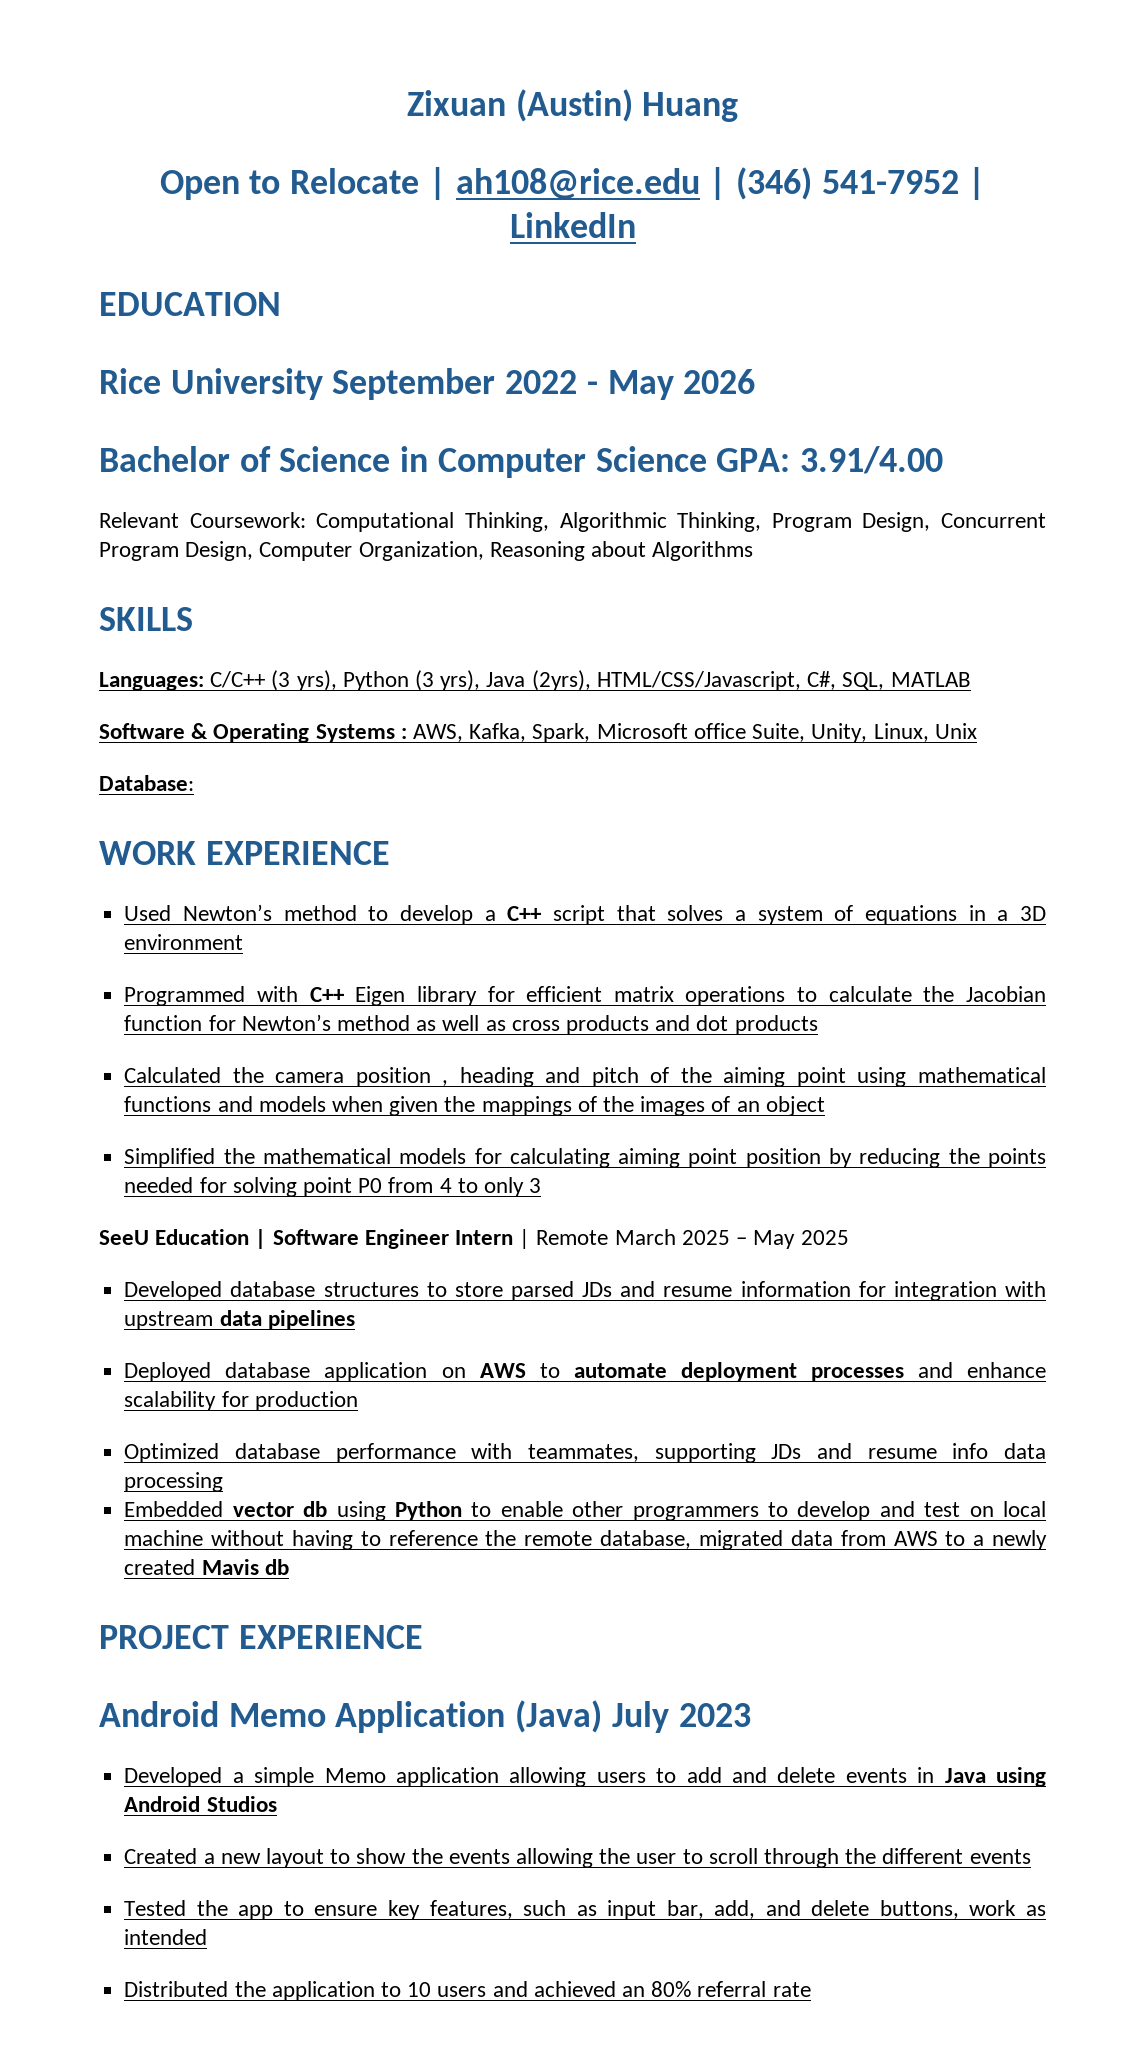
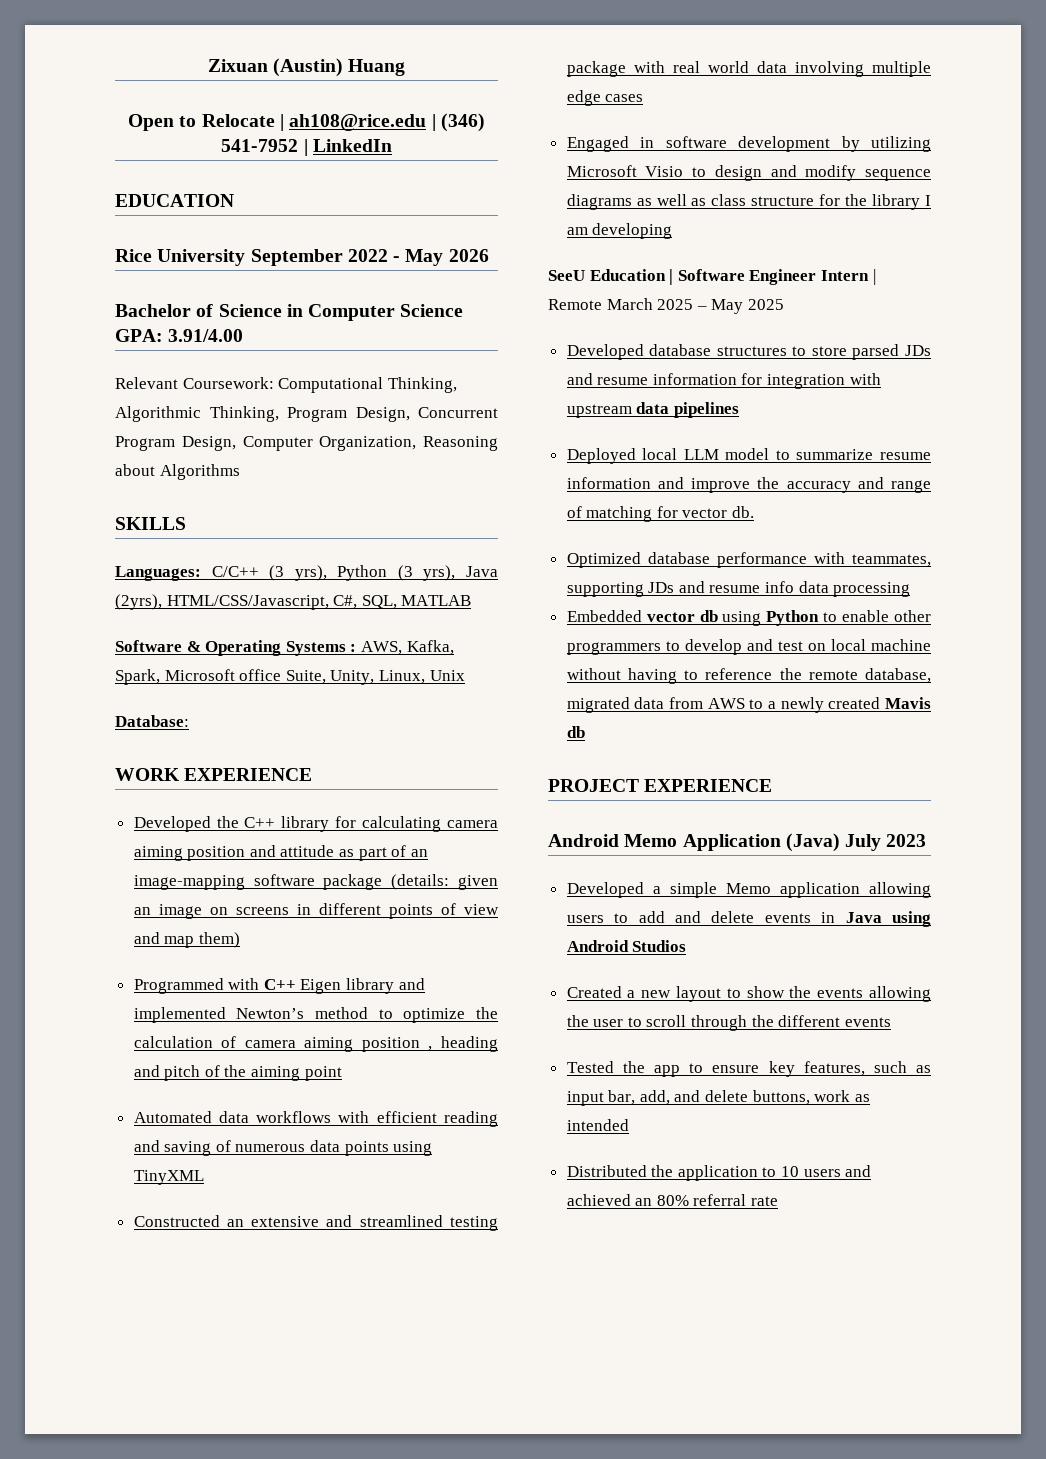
[124,904,1047,925] [124,934,244,950] Used Newton’s method to develop a C++ script that solves a system of equations in a 3D environment -> [133,816,498,832] [133,845,428,861] [133,874,498,890] [133,903,500,919] [133,932,240,948] Developed the C++ library for calculating camera aiming position and attitude as part of an image-mapping software package (details: given an image on screens in different points of view and map them)
[487,986,1046,1006] [124,1014,818,1035] [124,1067,345,1083] for efficient matrix operations to calculate the Jacobian function for Newton’s method as well as cross products and dot products // Calculated the camera -> [398,978,425,990] [133,1007,499,1023] [133,1036,354,1052] and implemented Newton’s method to optimize the calculation of camera aiming
[857,1067,1046,1087] [124,1096,825,1116] [124,1148,1046,1168] [124,1177,542,1197] using mathematical functions and models when given the mappings of the images of an object // Simplified the mathematical models for calculating aiming point position by reducing the points needed for solving point P0 from 4 to only 3 -> [133,1111,498,1127] [133,1140,433,1156] [133,1170,204,1185] [133,1215,498,1231] [566,61,931,77] [566,90,644,106] [566,136,931,152] [566,165,931,181] [566,194,931,210] [566,223,673,239] // Automated data workflows with efficient reading and saving of numerous data points using TinyXML // Constructed an extensive and streamlined testing package with real world data involving multiple edge cases // Engaged in software development by utilizing Microsoft Visio to design and modify sequence diagrams as well as class structure for the library I am developing
[225,1362,1047,1382] [124,1391,358,1411] database application on AWS to automate deployment processes and enhance scalability for production -> [642,448,931,460] [566,477,931,493] [566,506,755,522] local LLM model to summarize resume information and improve the accuracy and range of matching for vector db.

